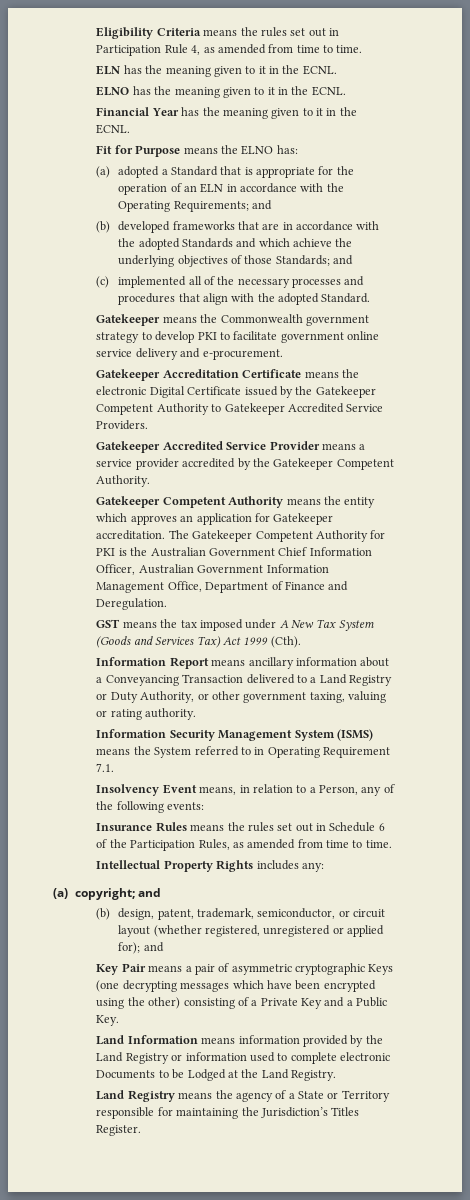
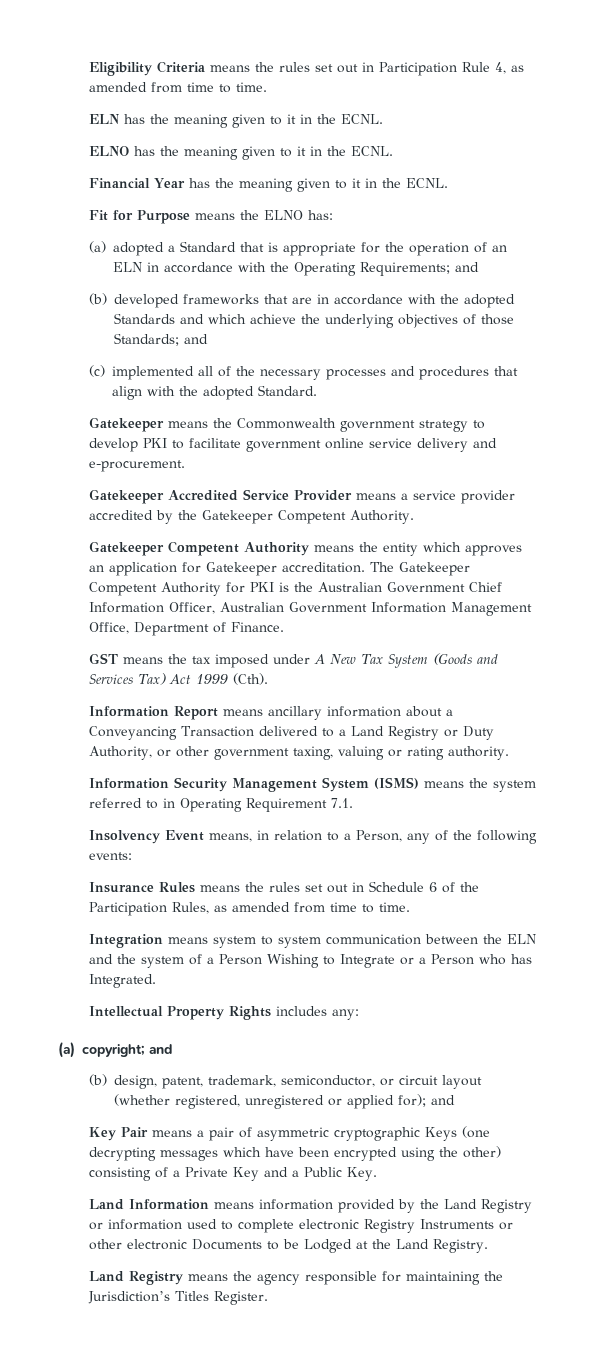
[96,369,359,381] [96,386,376,398] [96,403,384,415] [96,420,149,430] // Gatekeeper Accreditation Certificate means the electronic Digital Certificate issued by the Gatekeeper Competent Authority to Gatekeeper Accredited Service Providers. -> (185, 466) none
[284,581,349,591] [96,598,168,610] Finance and Deregulation. -> [230,622,284,632] Finance.
[154,747,192,758] System -> [492,780,536,792] system
(392, 844) none -> [88,934,536,948] [88,954,532,968] [88,974,156,988] // Integration means system to system communication between the ELN and the system of a Person Wishing to Integrate or a Person who has Integrated.
(391, 1056) none -> [363,1219,513,1233] [88,1239,187,1250] Registry Instruments or other electronic
[275,1090,390,1102] of a State or Territory -> (300, 1279) none

